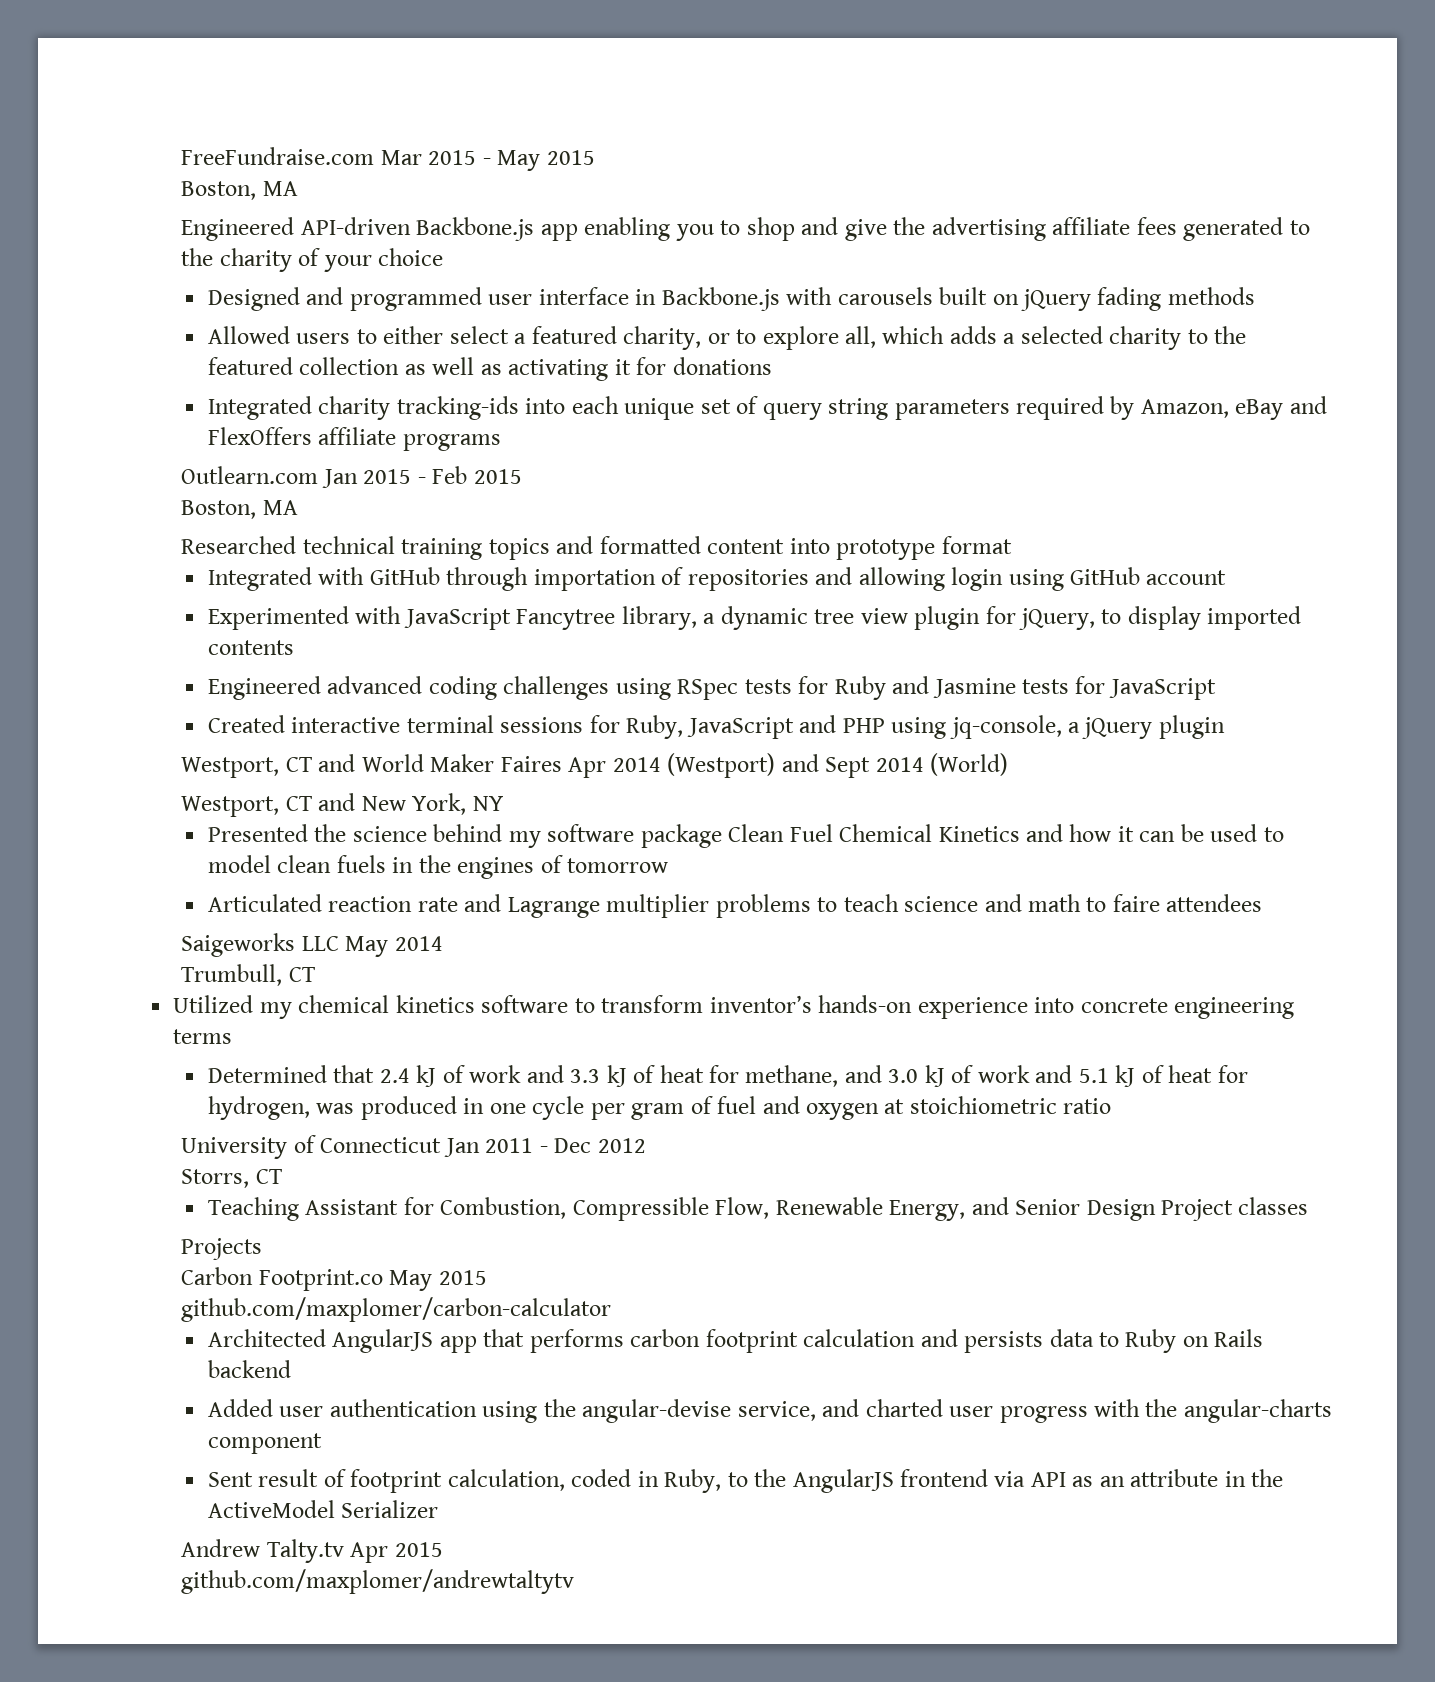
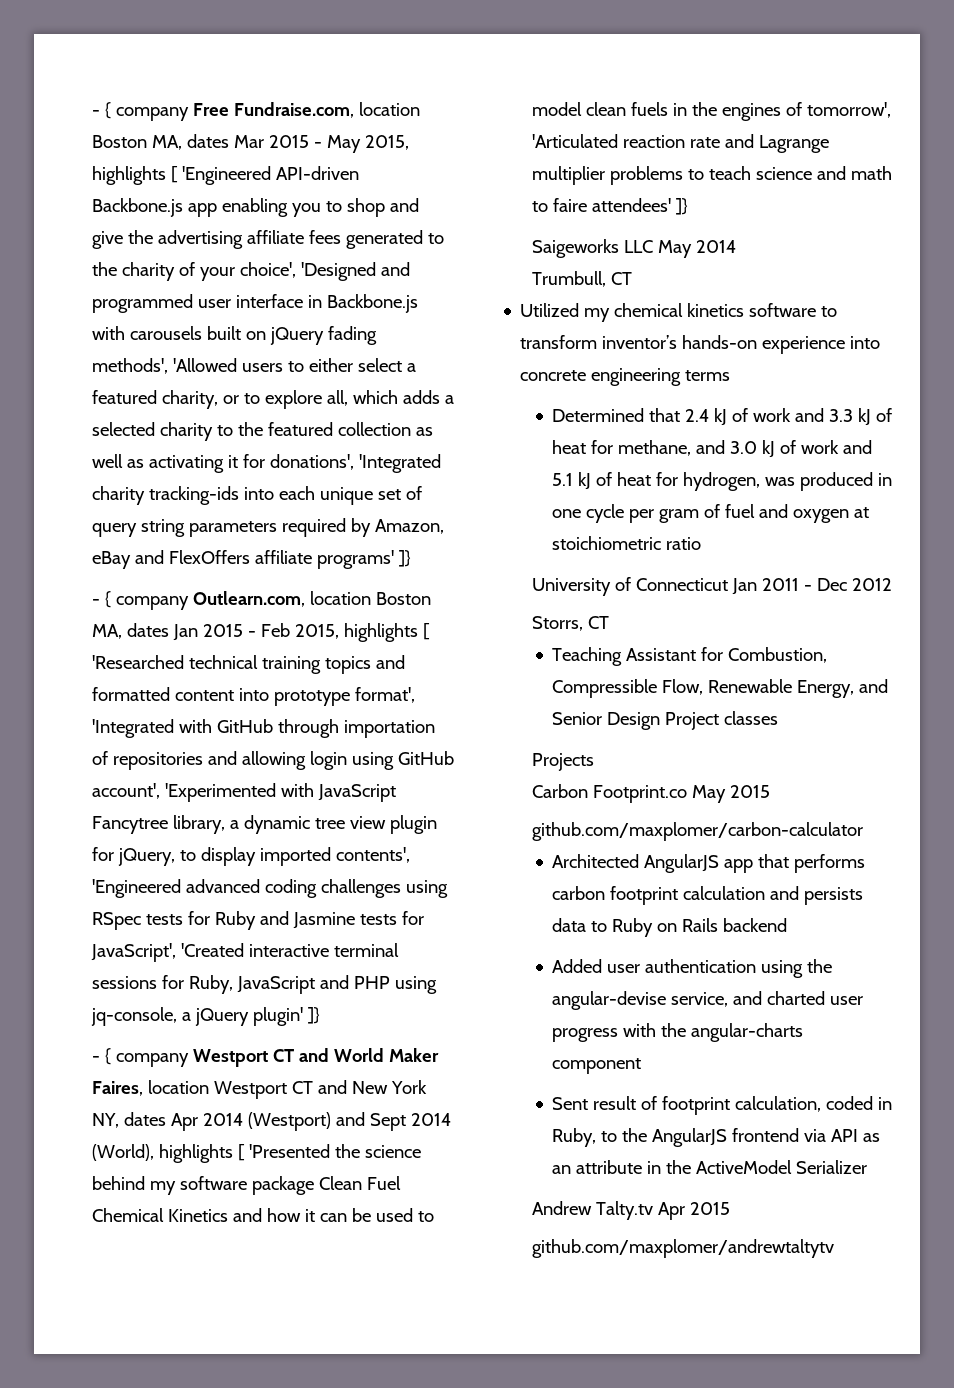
[181,147,595,171] [181,181,298,200] [181,217,295,241] FreeFundraise.com Mar 2015 - May 2015 // Boston, MA // Engineered -> [91,102,420,121] [91,134,409,153] [91,166,271,185] - { company Free Fundraise.com, location Boston MA, dates Mar 2015 - May 2015, highlights [ 'Engineered
[378,248,444,266] [207,287,300,311] choice // Designed -> [239,262,376,281] choice', 'Designed
[1167,287,1255,305] [207,326,290,344] methods // Allowed -> [91,358,237,374] methods', 'Allowed
[672,357,772,375] [207,396,312,420] donations // Integrated -> [269,454,441,473] donations', 'Integrated
[402,434,501,451] [181,466,522,488] [181,500,298,519] [181,536,297,554] programs // Outlearn.com Jan 2015 - Feb 2015 // Boston, MA // Researched -> [316,550,411,569] [91,591,431,610] [91,623,430,642] [91,655,184,669] programs' ]} // - { company Outlearn.com, location Boston MA, dates Jan 2015 - Feb 2015, highlights [ 'Researched
[941,536,1012,554] [207,567,312,591] format // Integrated -> [354,687,415,703] [91,719,174,738] format', 'Integrated
[1146,570,1227,585] [207,606,349,630] account // Experimented -> [91,783,276,802] account', 'Experimented
[207,640,294,655] [207,676,321,700] contents // Engineered -> [335,847,410,863] [91,879,181,898] contents', 'Engineered
[1108,678,1216,700] [207,715,285,733] JavaScript // Created -> [90,943,244,962] JavaScript', 'Created
[1158,715,1225,739] [181,754,562,778] plugin // Westport, CT and World Maker Faires -> [252,1007,320,1026] [91,1048,439,1067] [91,1080,427,1099] [91,1112,166,1128] plugin' ]} // - { company Westport CT and World Maker Faires, location Westport CT and New York NY, dates
[930,753,1009,776] [181,793,503,817] [207,824,308,842] (World) // Westport, CT and New York, NY // Presented -> [91,1144,330,1163] (World), highlights [ 'Presented
[567,858,669,873] [207,894,322,912] tomorrow // Articulated -> [806,102,891,118] [531,134,618,148] tomorrow', 'Articulated
[1166,894,1263,912] attendees -> [591,198,688,215] attendees' ]}

